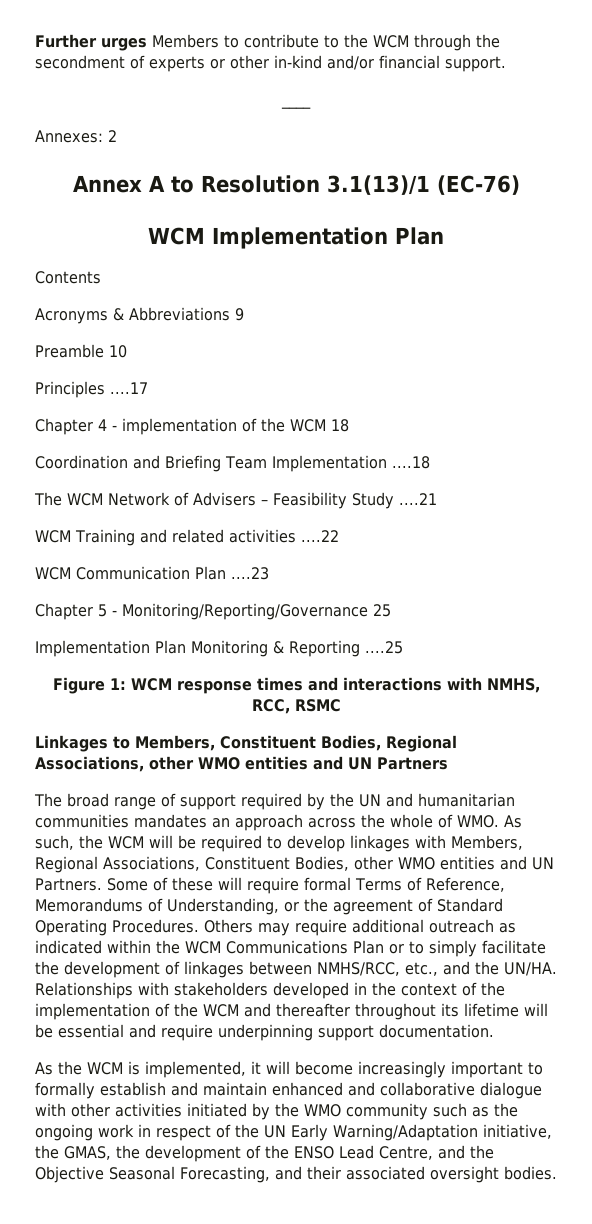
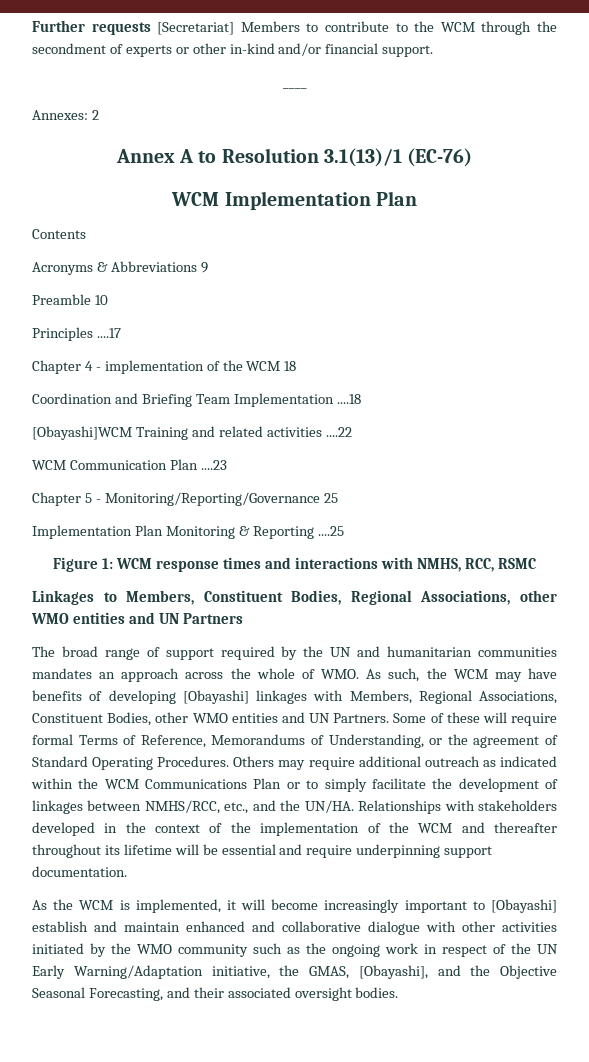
[100,38,147,51] urges -> [91,22,235,35] requests [Secretariat]
[34,492,437,509] [35,530,71,543] The WCM Network of Advisers – Feasibility Study ....21 // WCM -> [32,426,132,440] [Obayashi]WCM
[149,835,345,852] will be required to develop -> [494,668,557,682] [32,690,249,704] may have benefits of developing [Obayashi]
[35,1082,95,1099] formally -> [491,899,557,913] [Obayashi]
[116,1145,433,1162] the development of the ENSO Lead Centre, -> [358,965,428,979] [Obayashi],

